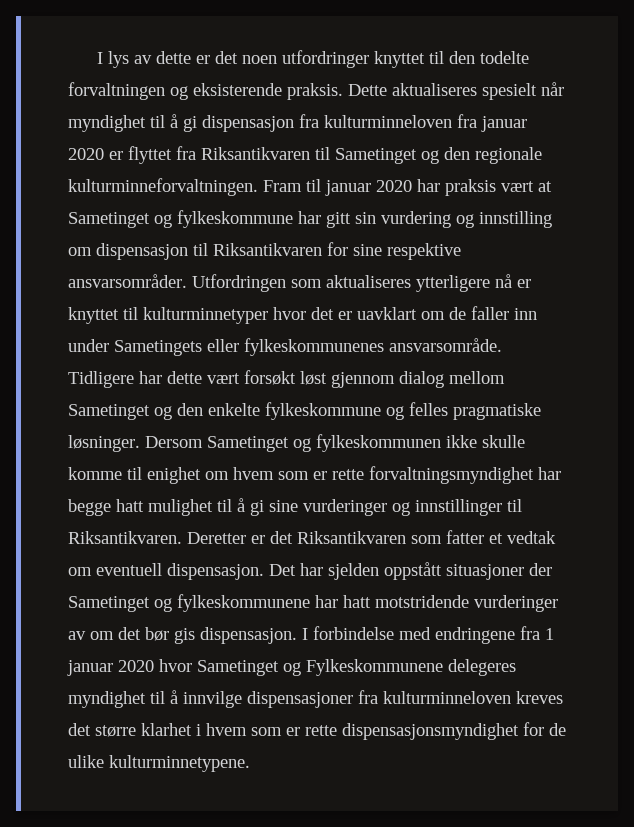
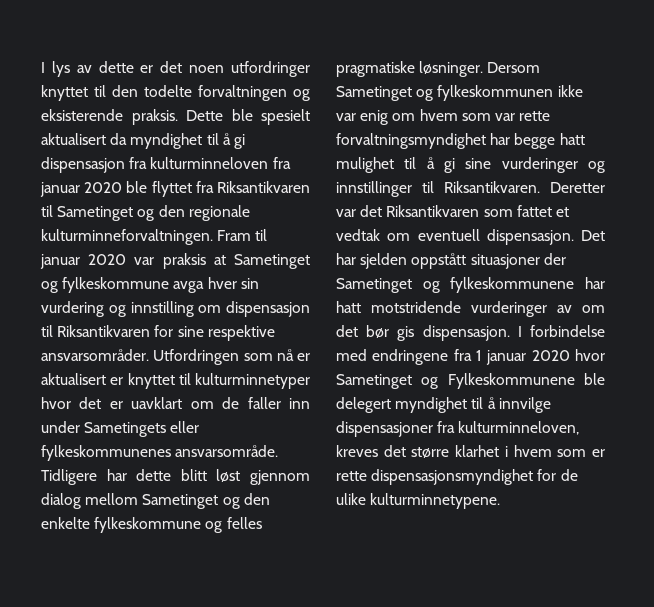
[392,82,564,100] aktualiseres spesielt når -> [231,109,310,125] [41,133,128,145] ble spesielt aktualisert da
[109,151,123,160] er -> [126,181,148,193] ble
[417,179,534,196] har praksis vært -> [134,253,206,269] var praksis
[298,211,351,228] har gitt -> [173,277,237,293] avga hver
[326,274,512,292] aktualiseres ytterligere nå -> [276,349,310,361] [41,373,106,385] nå er aktualisert
[207,370,296,385] vært forsøkt -> [180,469,207,481] blitt
[482,435,525,448] [68,467,201,484] skulle komme til enighet -> [336,110,389,125] var enig
[313,471,327,480] er -> [494,113,515,121] var
[251,535,265,544] er -> [336,209,356,217] var
[446,530,484,544] fatter -> [516,205,552,217] fattet
[448,659,516,676] delegeres -> [584,373,605,385] [336,397,391,413] ble delegert
[383,691,511,704] kulturminneloven -> [458,421,580,435] kulturminneloven,

